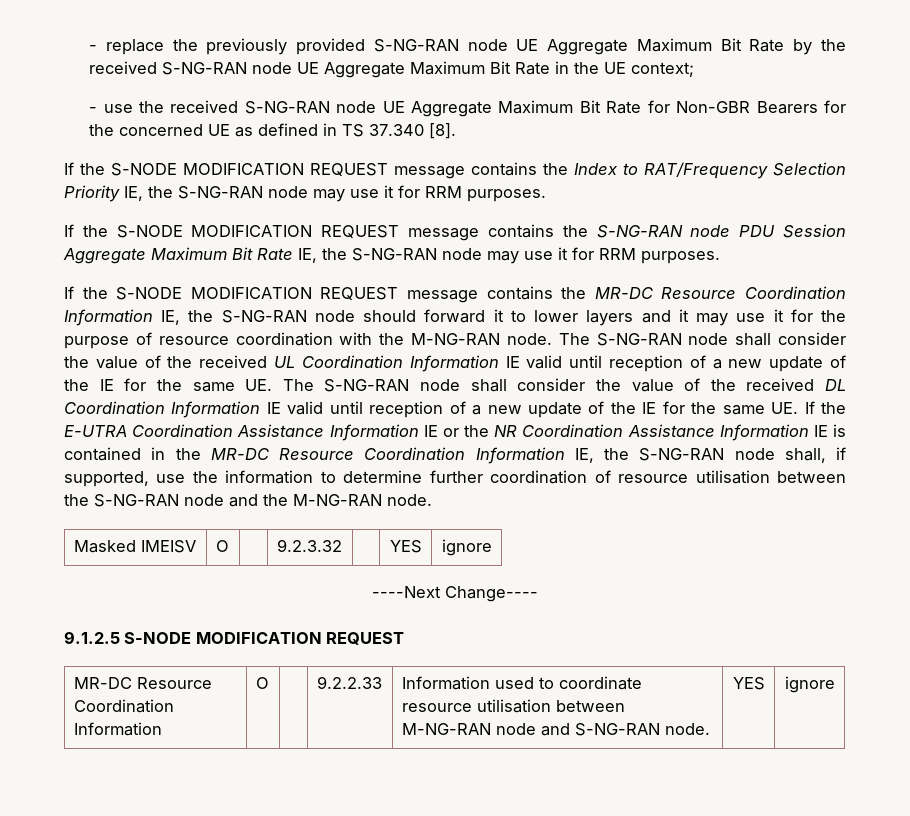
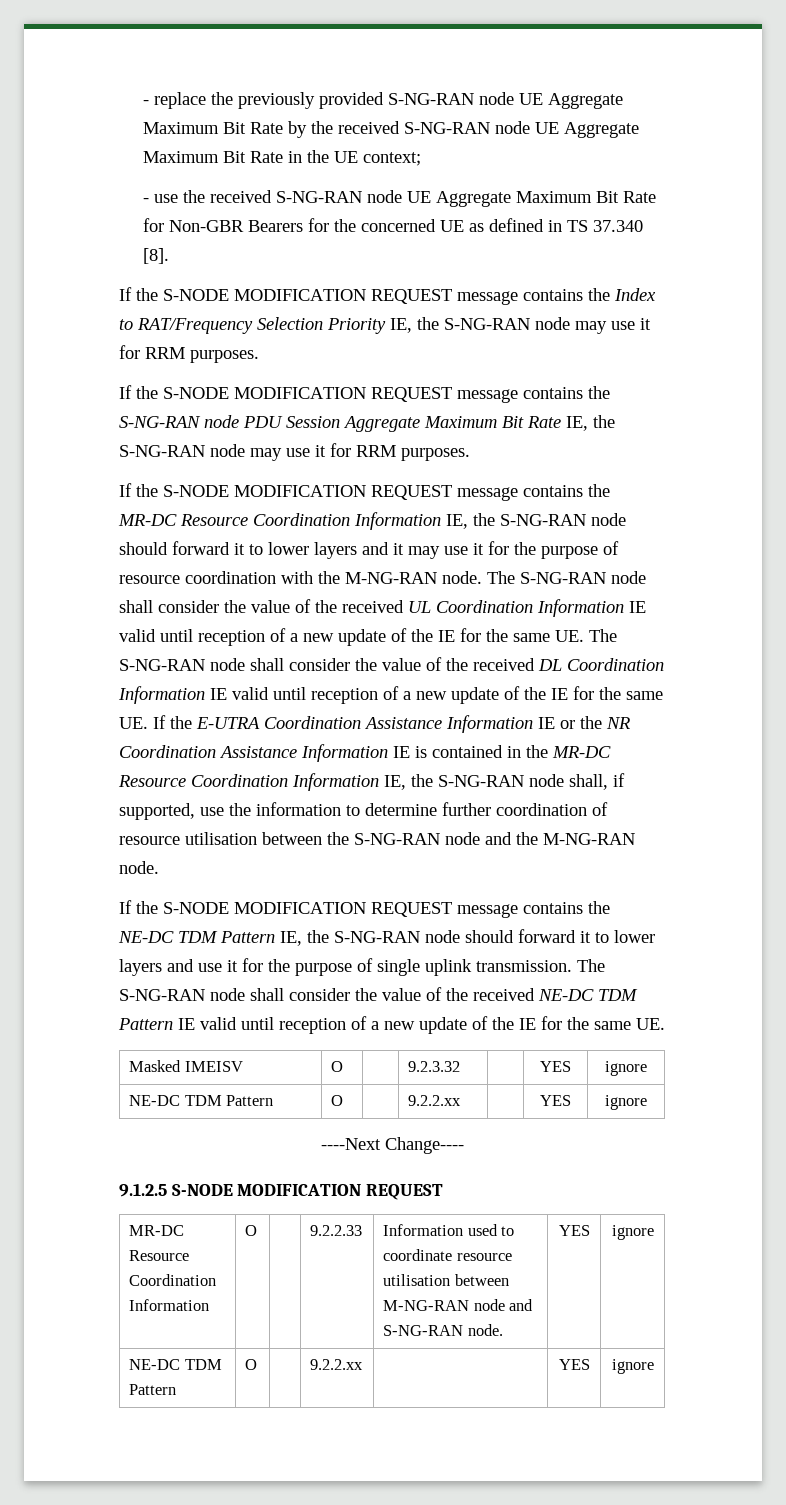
(432, 500) none -> [119,900,610,918] [118,929,655,946] [119,958,605,976] [119,987,638,1001] [118,1016,665,1034] // If the S-NODE MODIFICATION REQUEST message contains the NE-DC TDM Pattern IE, the S-NG-RAN node should forward it to lower layers and use it for the purpose of single uplink transmission. The S-NG-RAN node shall consider the value of the received NE-DC TDM Pattern IE valid until reception of a new update of the IE for the same UE.
(492, 547) none -> [129,1095,274,1106] [331,1095,344,1106] [408,1095,462,1106] [540,1095,571,1106] [605,1095,647,1110] // NE-DC TDM Pattern | O | | 9.2.2.xx | | YES | ignore
(835, 684) none -> [129,1359,222,1370] [129,1384,177,1395] [245,1359,258,1370] [310,1359,364,1370] [558,1359,590,1370] [611,1359,654,1374] // NE-DC TDM Pattern | O | | 9.2.2.xx | | YES | ignore

